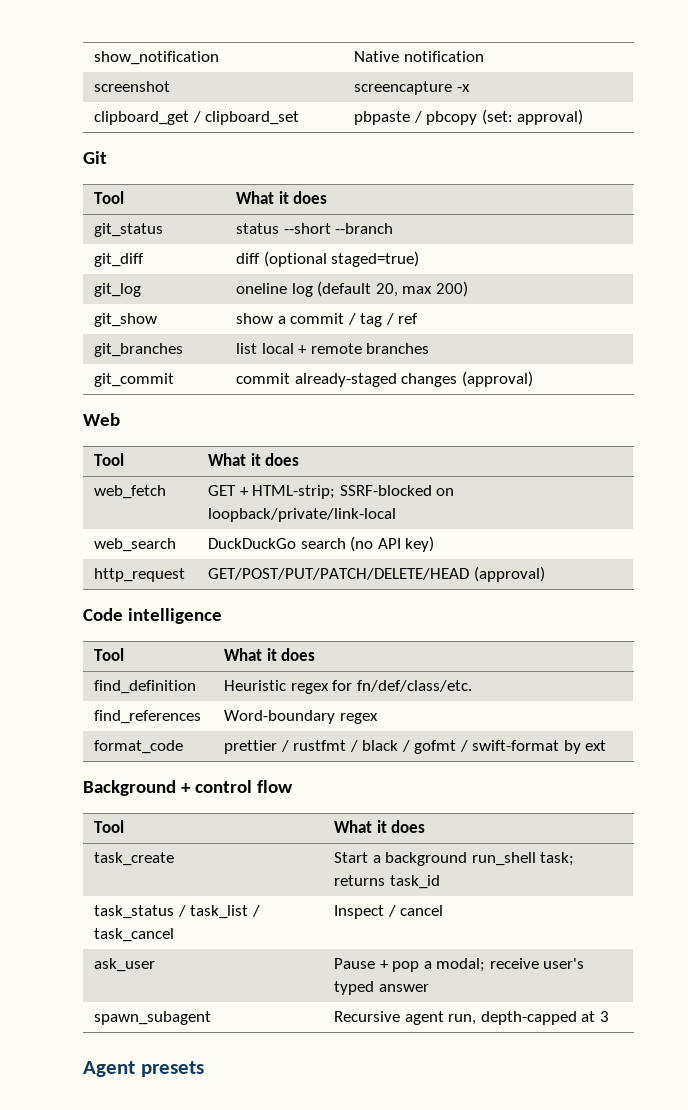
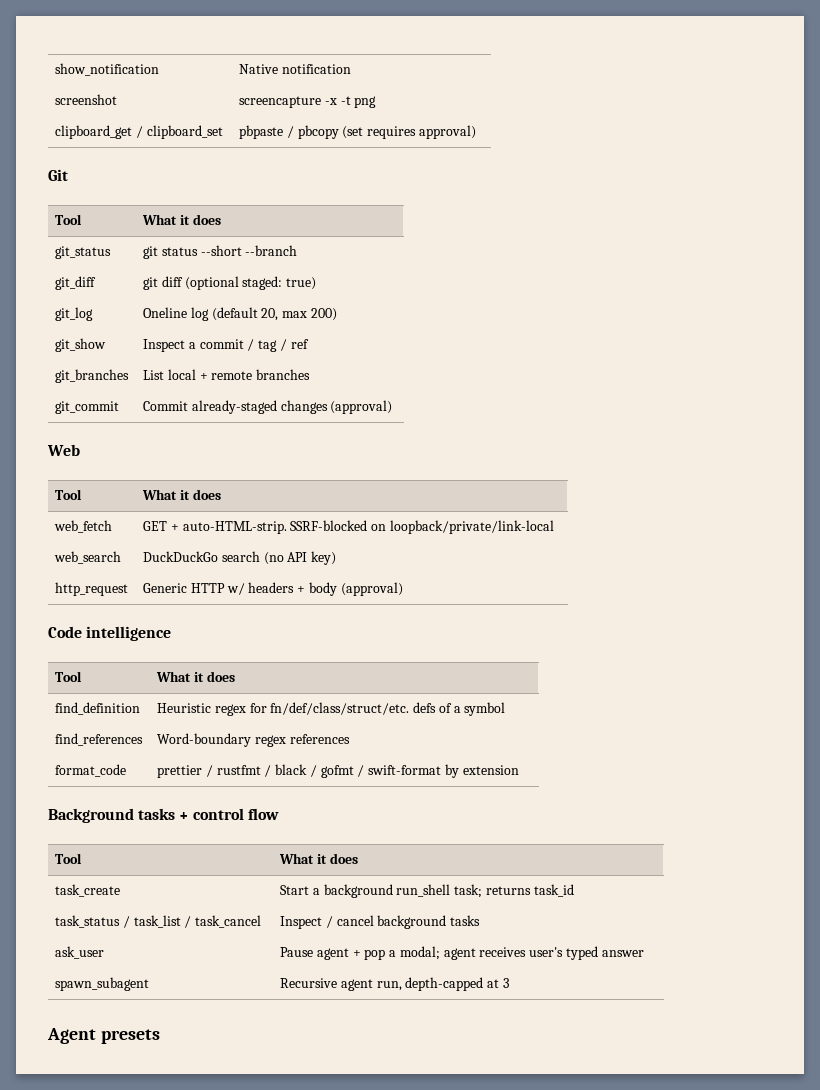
(470, 88) none -> [340,96,377,108] -t png
[481,109,513,125] (set: -> [342,126,417,139] (set requires
(164, 230) none -> [143,246,159,259] git
(145, 260) none -> [143,277,159,290] git
[331,251,420,267] staged=true) -> [242,276,317,290] staged: true)
[236,283,288,294] oneline -> [143,307,188,318] Oneline
[236,313,274,324] show -> [143,339,186,352] Inspect
[236,343,258,354] list -> [143,370,165,380] List
[236,373,291,384] commit -> [143,401,189,411] Commit
[252,485,336,499] HTML-strip; -> [182,521,287,534] auto-HTML-strip.
[208,568,470,580] GET/POST/PUT/PATCH/DELETE/HEAD -> [143,582,337,596] Generic HTTP w/ headers + body
[356,680,472,692] fn/def/class/etc. -> [270,702,506,716] fn/def/class/struct/etc. defs of a symbol
(378, 718) none -> [289,734,350,744] references
[584,740,606,751] ext -> [462,765,519,775] extension
(176, 788) none -> [138,808,176,820] tasks
(444, 910) none -> [377,915,481,929] background tasks
(376, 963) none -> [316,948,349,960] agent
[489,958,539,969] receive -> [443,947,527,960] agent receives

